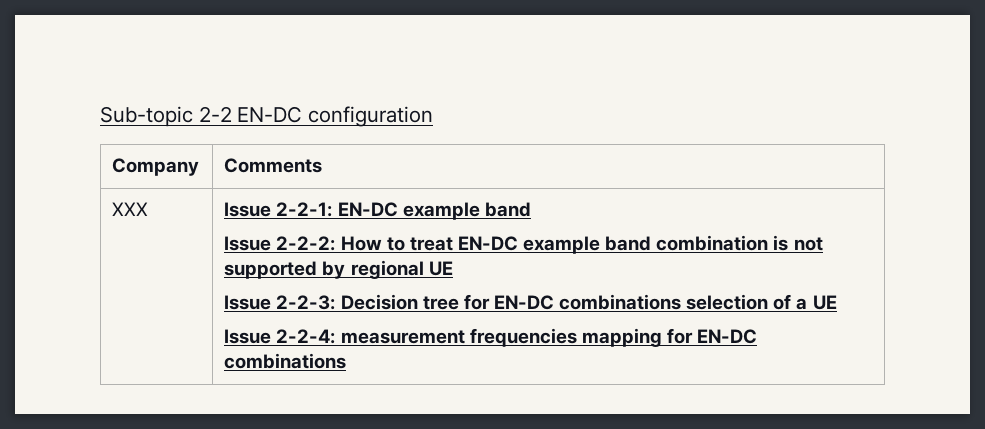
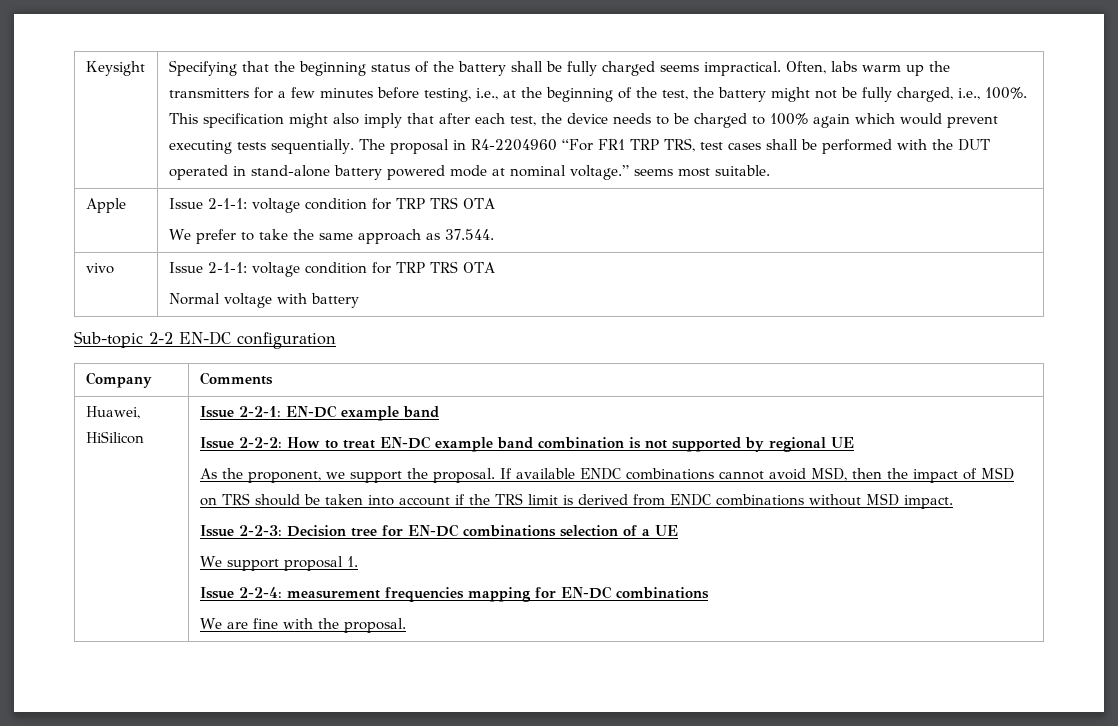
(100, 116) none -> [85,61,145,76] [168,60,950,76] [168,87,1027,102] [168,113,998,128] [168,138,990,154] [168,165,770,180] [85,198,126,213] [168,197,495,213] [168,229,494,244] [85,263,114,274] [168,261,495,277] [168,293,359,308] Keysight | Specifying that the beginning status of the battery shall be fully charged seems impractical. Often, labs warm up the transmitters for a few minutes before testing, i.e., at the beginning of the test, the battery might not be fully charged, i.e., 100%. This specification might also imply that after each test, the device needs to be charged to 100% again which would prevent executing tests sequentially. The proposal in R4-2204960 “For FR1 TRP TRS, test cases shall be performed with the DUT operated in stand-alone battery powered mode at nominal voltage.” seems most suitable. // Apple | Issue 2-1-1: voltage condition for TRP TRS OTA // We prefer to take the same approach as 37.544. // vivo | Issue 2-1-1: voltage condition for TRP TRS OTA // Normal voltage with battery //
[112,202,149,216] XXX -> [85,406,140,419] [85,431,144,444] Huawei, HiSilicon
(453, 268) none -> [199,467,1014,483] [199,493,953,509] // As the proponent, we support the proposal. If available ENDC combinations cannot avoid MSD, then the impact of MSD on TRS should be taken into account if the TRS limit is derived from ENDC combinations without MSD impact.
(837, 302) none -> [199,556,358,571] // We support proposal 1.
(347, 361) none -> [199,618,406,633] // We are fine with the proposal.

